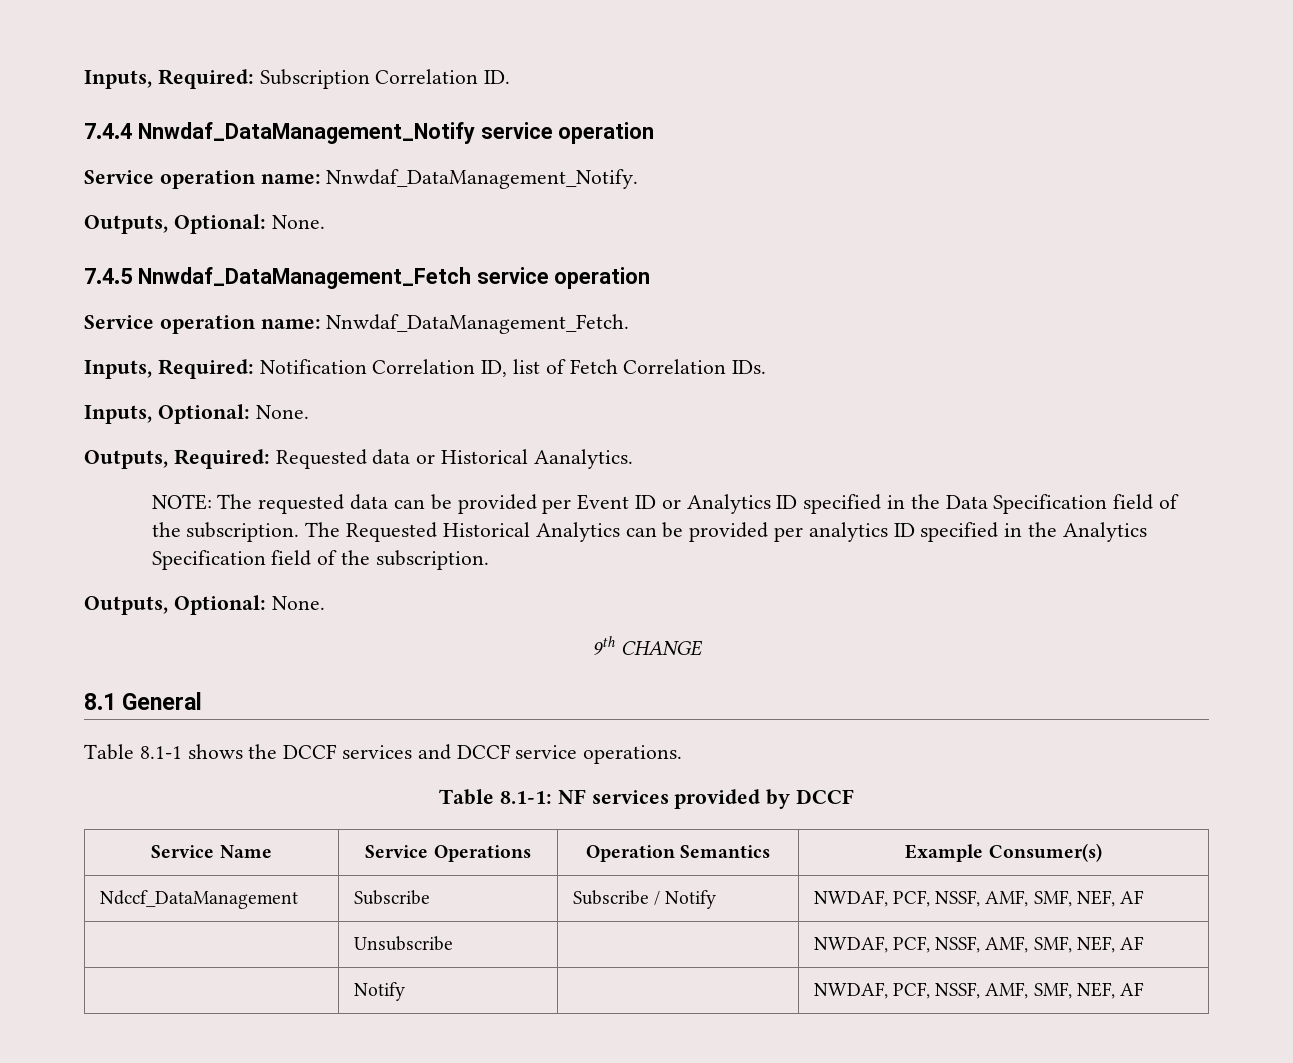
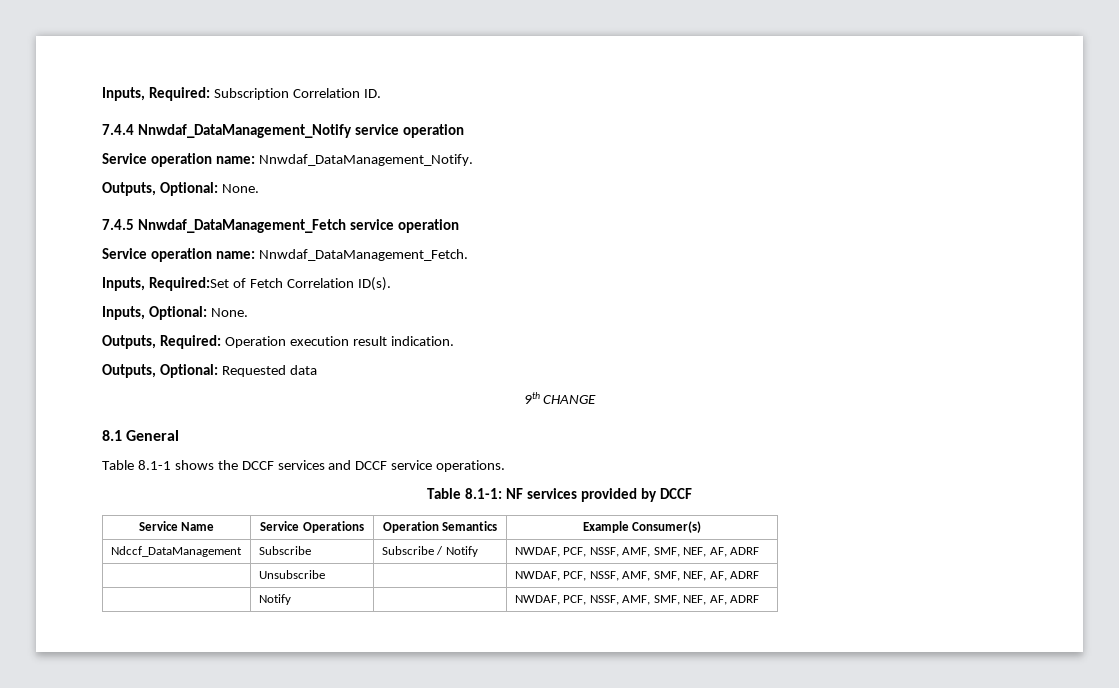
[157,359,541,379] Required: Notification Correlation ID, list -> [148,277,229,291] Required:Set
[732,360,767,374] IDs. -> [357,277,391,291] ID(s).
[275,449,633,469] [151,494,1179,514] [151,522,1147,542] [151,550,489,570] [84,595,325,615] Requested data or Historical Aanalytics. // NOTE: The requested data can be provided per Event ID or Analytics ID specified in the Data Specification field of the subscription. The Requested Historical Analytics can be provided per analytics ID specified in the Analytics Specification field of the subscription. // Outputs, Optional: None. -> [224,336,454,348] [102,364,317,378] Operation execution result indication. // Outputs, Optional: Requested data
[1120,890,1145,904] AF -> [709,547,760,557] AF, ADRF
[1120,936,1145,950] AF -> [709,571,760,581] AF, ADRF
[1120,982,1145,996] AF -> [709,595,760,605] AF, ADRF

